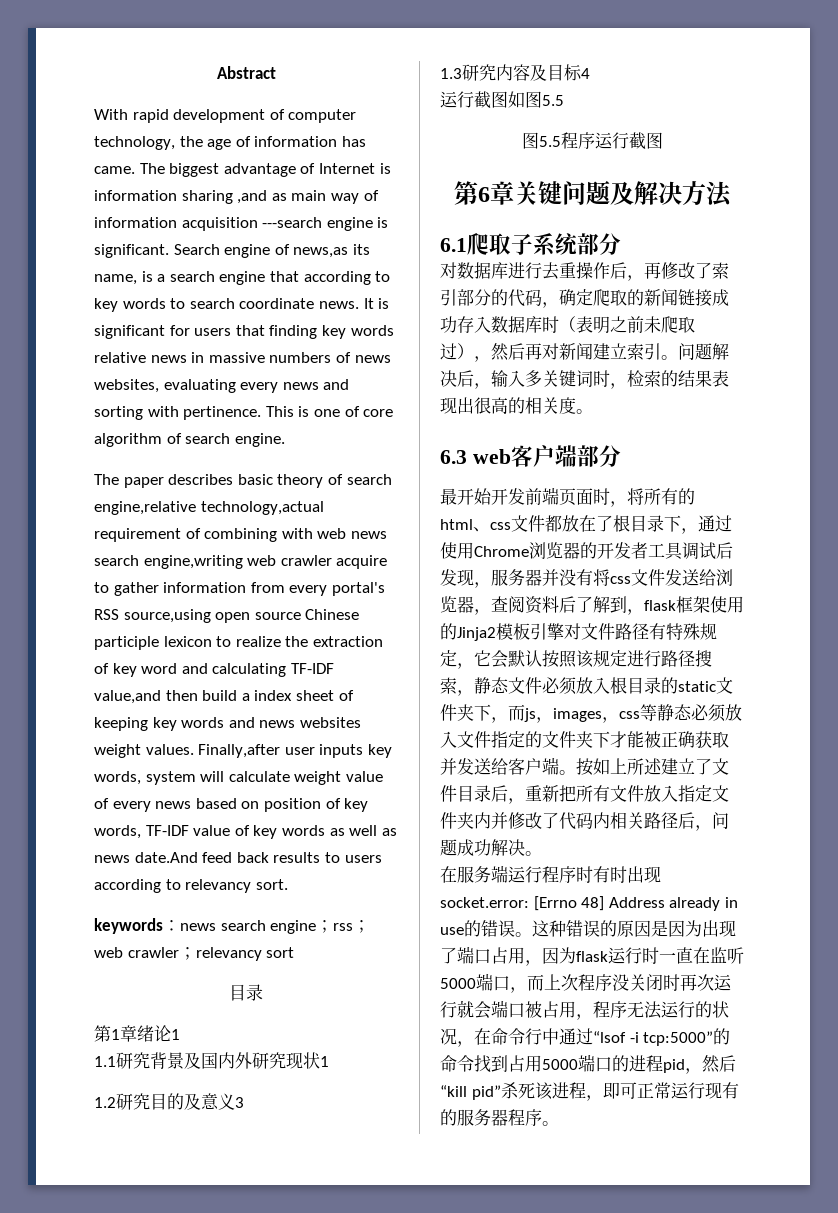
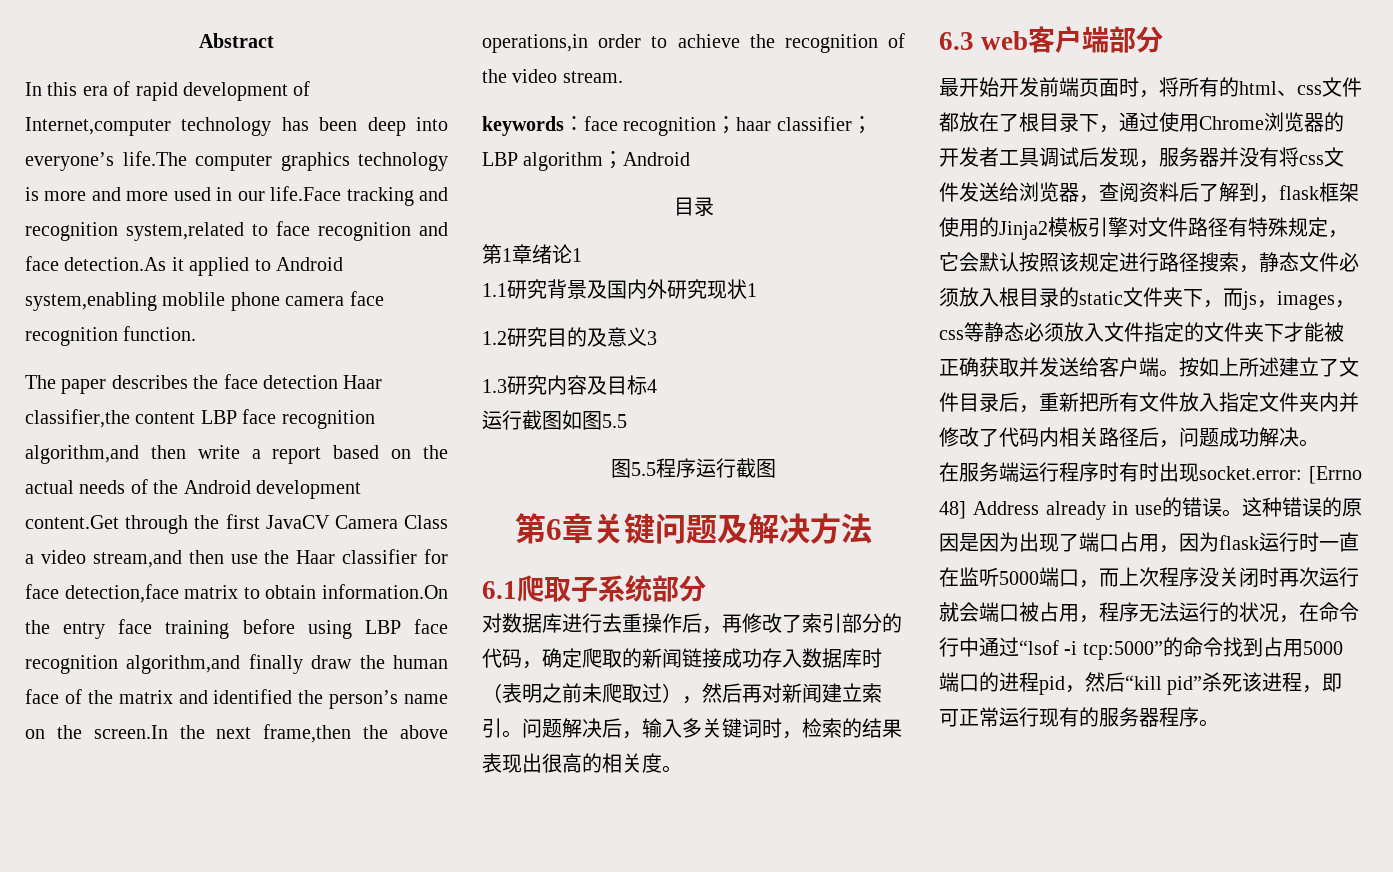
[94,109,357,123] [94,136,366,150] [94,163,391,177] [94,190,379,204] [94,217,389,231] [94,244,370,258] [94,271,391,285] [94,298,390,312] [94,325,394,339] [94,352,391,363] [94,379,350,393] [94,406,394,420] [94,433,285,447] [94,474,392,488] [94,501,324,515] [94,528,387,542] [94,555,388,569] [94,582,385,596] [94,609,360,623] [94,636,383,650] [94,663,334,677] [94,690,354,704] [94,717,361,731] [94,744,392,758] [94,771,383,785] [94,798,369,812] [94,825,397,839] [94,852,382,863] [94,879,288,893] [94,918,371,934] [94,947,295,961] With rapid development of computer technology, the age of information has came. The biggest advantage of Internet is information sharing ,and as main way of information acquisition ---search engine is significant. Search engine of news,as its name, is a search engine that according to key words to search coordinate news. It is significant for users that finding key words relative news in massive numbers of news websites, evaluating every news and sorting with pertinence. This is one of core algorithm of search engine. // The paper describes basic theory of search engine,relative technology,actual requirement of combining with web news search engine,writing web crawler acquire to gather information from every portal's RSS source,using open source Chinese participle lexicon to realize the extraction of key word and calculating TF-IDF value,and then build a index sheet of keeping key words and news websites weight values. Finally,after user inputs key words, system will calculate weight value of every news based on position of key words, TF-IDF value of key words as well as news date.And feed back results to users according to relevancy sort. // keywords：news search engine；rss；web crawler；relevancy sort -> [25,81,311,101] [25,117,448,136] [25,151,448,171] [25,186,448,206] [25,221,448,241] [25,256,343,276] [25,291,384,311] [25,326,197,346] [25,374,383,394] [25,409,375,429] [25,445,448,464] [25,479,361,499] [25,514,448,534] [25,549,448,568] [25,584,448,603] [25,619,449,639] [25,654,448,674] [25,689,448,709] [25,724,448,743] [482,33,906,53] [482,69,623,83] [482,116,872,136] [482,151,691,171] In this era of rapid development of Internet,computer technology has been deep into everyone’s life.The computer graphics technology is more and more used in our life.Face tracking and recognition system,related to face recognition and face detection.As it applied to Android system,enabling moblile phone camera face recognition function. // The paper describes the face detection Haar classifier,the content LBP face recognition algorithm,and then write a report based on the actual needs of the Android development content.Get through the first JavaCV Camera Class a video stream,and then use the Haar classifier for face detection,face matrix to obtain information.On the entry face training before using LBP face recognition algorithm,and finally draw the human face of the matrix and identified the person’s name on the screen.In the next frame,then the above operations,in order to achieve the recognition of the video stream. // keywords：face recognition；haar classifier；LBP algorithm；Android

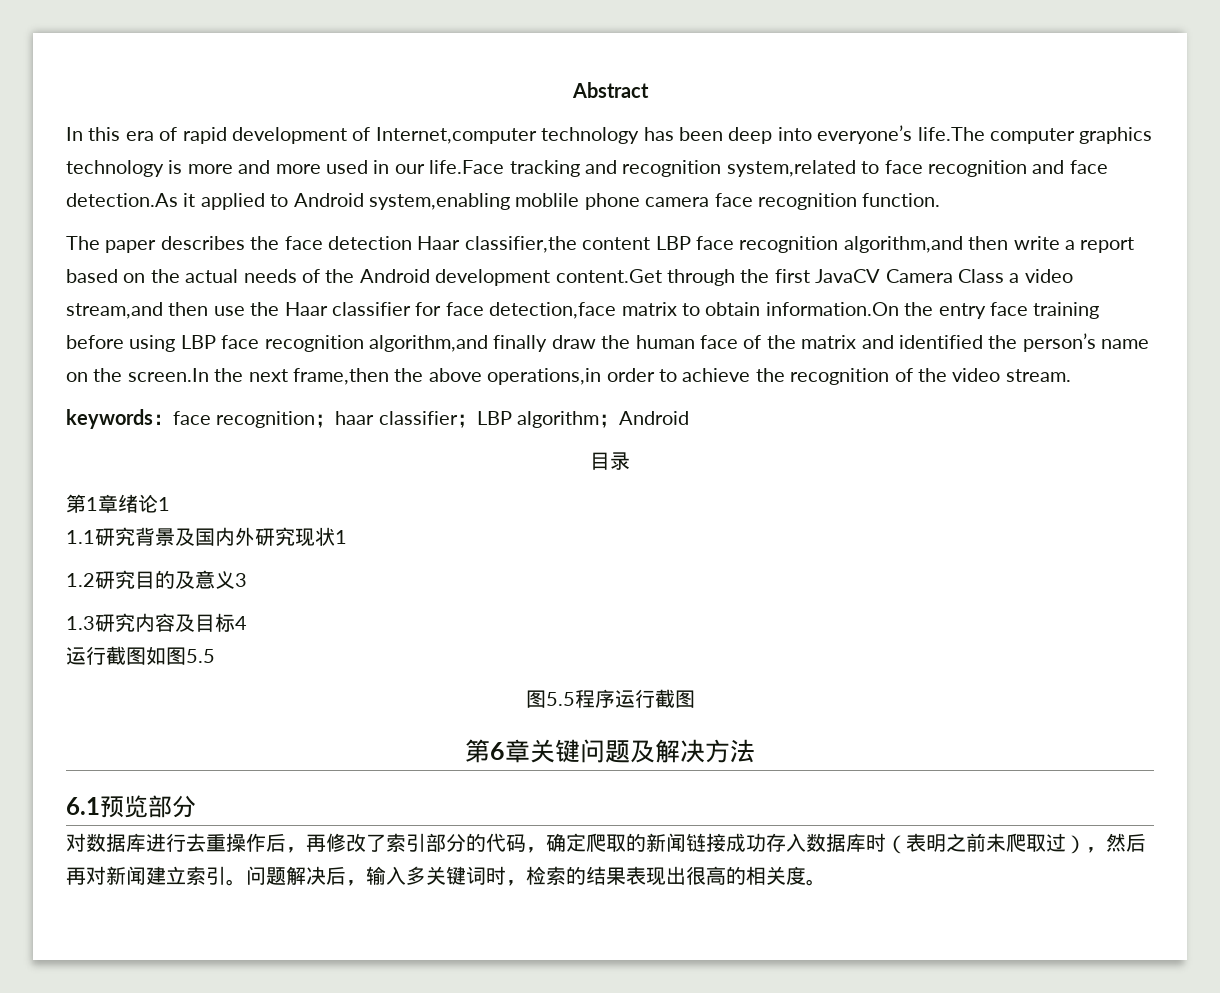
[517,575,652,603] 爬取子系统 -> [100,795,148,818] 预览
[939,26,1164,53] [939,77,1362,98] [939,112,1344,133] [939,147,1344,168] [939,182,1359,203] [939,217,1348,240] [939,252,1359,273] [939,287,1355,310] [939,322,1344,342] [939,357,1359,377] [939,392,1359,413] [939,427,1319,448] [939,462,1362,484] [939,497,1362,520] [939,532,1359,553] [939,567,1359,588] [939,602,1359,623] [939,637,1343,660] [939,672,1343,695] [939,707,1219,727] // 6.3 web客户端部分 // 最开始开发前端页面时，将所有的html、css文件都放在了根目录下，通过使用Chrome浏览器的开发者工具调试后发现，服务器并没有将css文件发送给浏览器，查阅资料后了解到，flask框架使用的Jinja2模板引擎对文件路径有特殊规定，它会默认按照该规定进行路径搜索，静态文件必须放入根目录的static文件夹下，而js，images，css等静态必须放入文件指定的文件夹下才能被正确获取并发送给客户端。按如上所述建立了文件目录后，重新把所有文件放入指定文件夹内并修改了代码内相关路径后，问题成功解决。 // 在服务端运行程序时有时出现socket.error: [Errno 48] Address already in use的错误。这种错误的原因是因为出现了端口占用，因为flask运行时一直在监听5000端口，而上次程序没关闭时再次运行就会端口被占用，程序无法运行的状况，在命令行中通过“lsof -i tcp:5000”的命令找到占用5000端口的进程pid，然后“kill pid”杀死该进程，即可正常运行现有的服务器程序。 -> (826, 882) none

